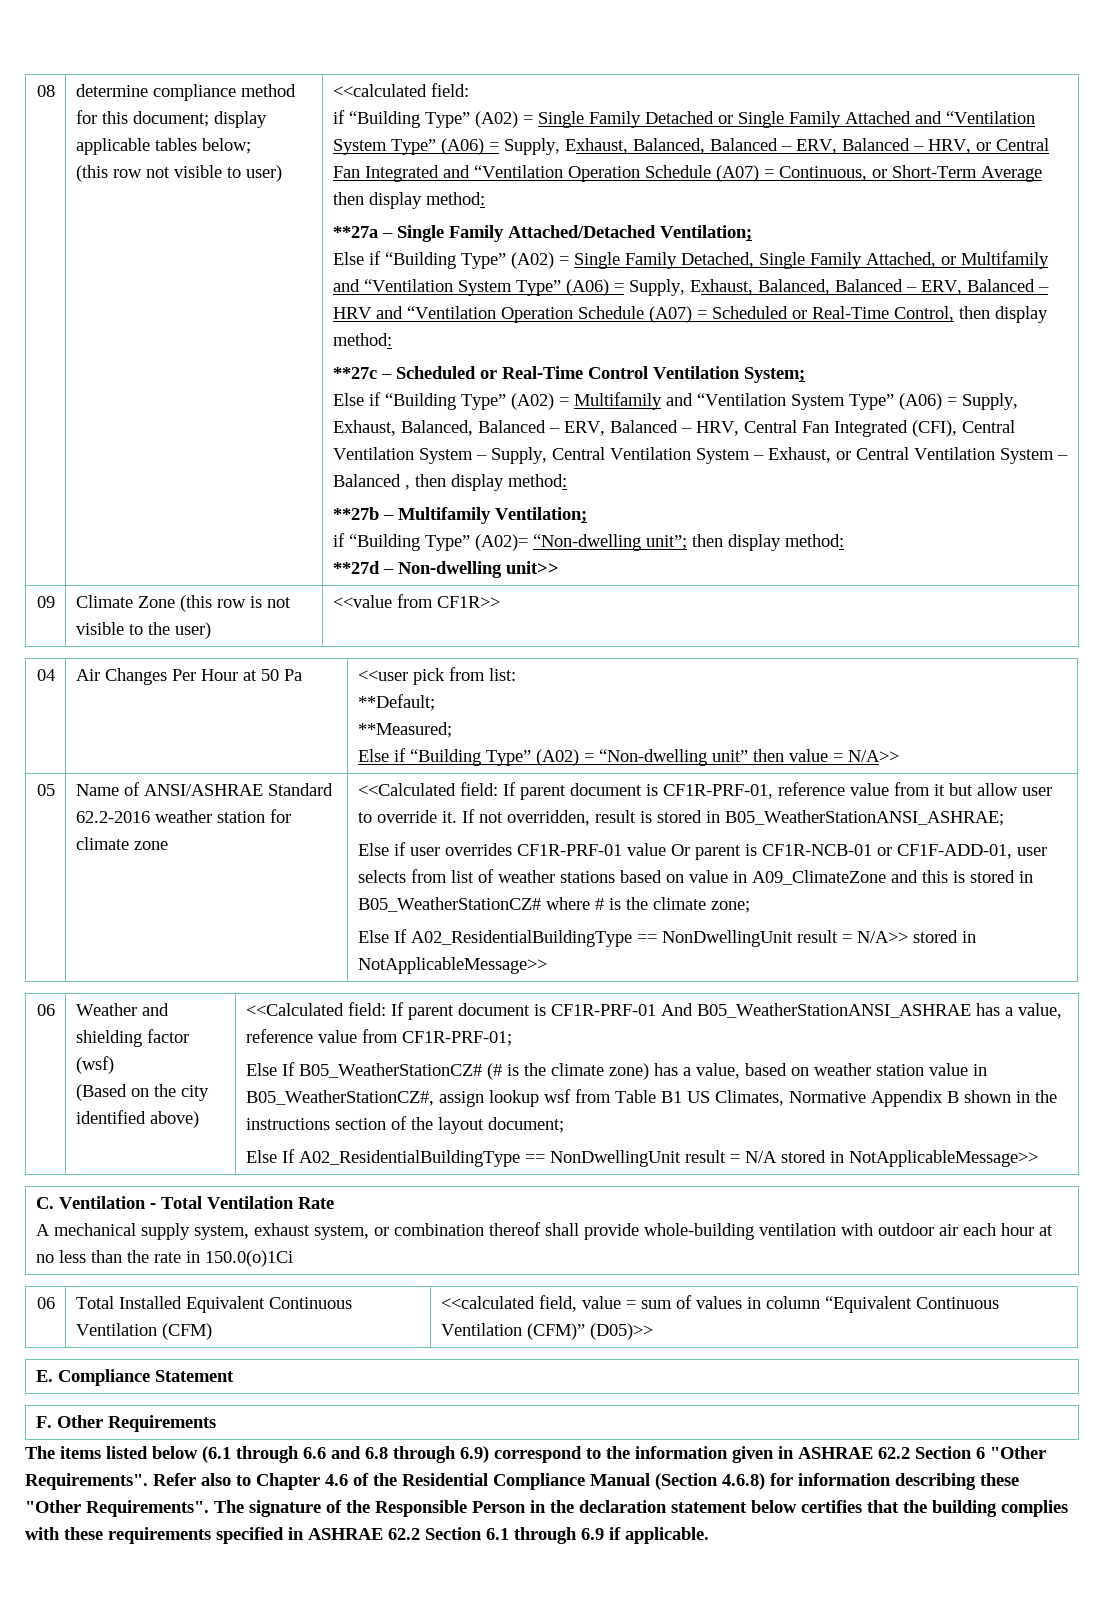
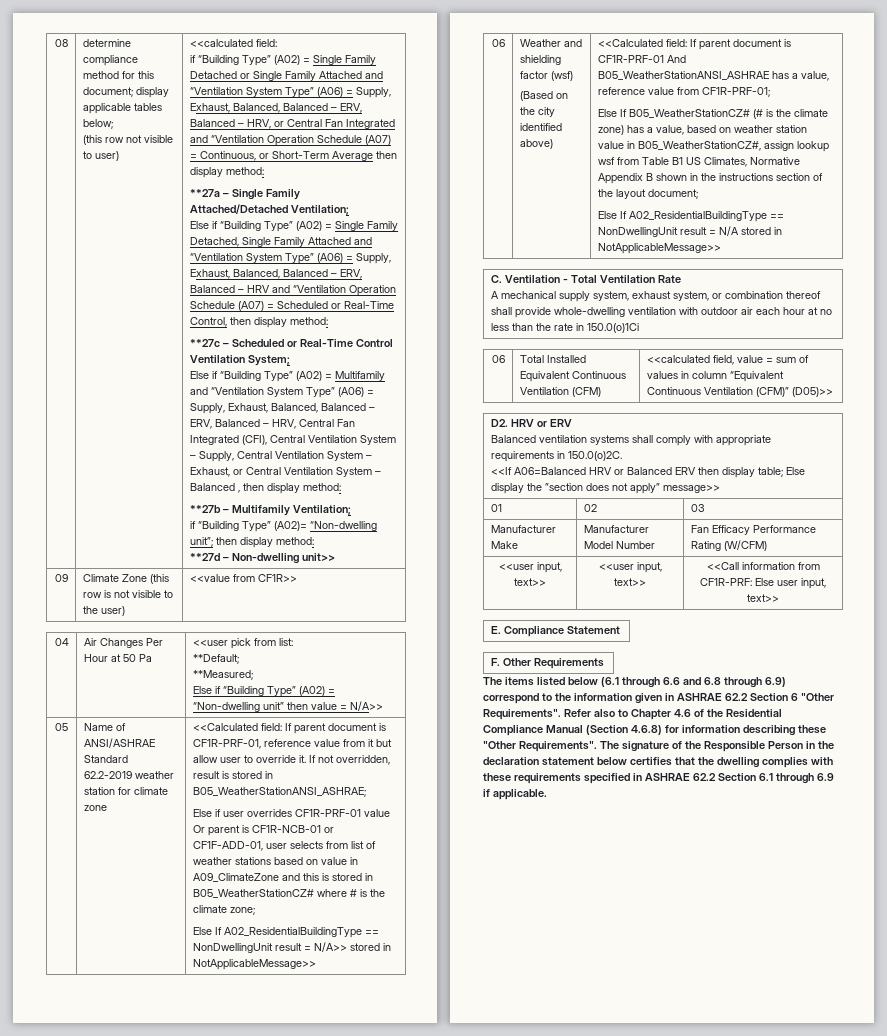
[865,251,1049,269] Attached, or Multifamily -> [307,237,351,245] Attached
[75,811,150,823] 62.2-2016 -> [83,771,132,779] 62.2-2019
[643,1223,754,1240] whole-building -> [553,307,625,317] whole-dwelling
(653, 1331) none -> [490,419,572,427] [490,435,771,446] [490,451,622,462] [490,467,805,478] [490,483,720,494] [490,504,502,512] [583,504,597,512] [690,504,705,512] [490,525,556,533] [490,541,518,549] [583,525,649,533] [583,541,655,549] [690,525,816,535] [690,540,767,551] [498,562,562,573] [514,578,546,586] [598,562,662,573] [614,578,646,586] [706,562,820,570] [700,578,826,589] [747,594,779,602] // D2. HRV or ERV // Balanced ventilation systems shall comply with appropriate requirements in 150.0(o)2C. // <<If A06=Balanced HRV or Balanced ERV then display table; Else display the ”section does not apply” message>> // 01 | 02 | 03 // Manufacturer Make | Manufacturer Model Number | Fan Efficacy Performance Rating (W/CFM) // <<user input, text>> | <<user input, text>> | <<Call information from CF1R-PRF: Else user input, text>>
[932,1500,997,1517] building -> [717,757,759,768] dwelling

